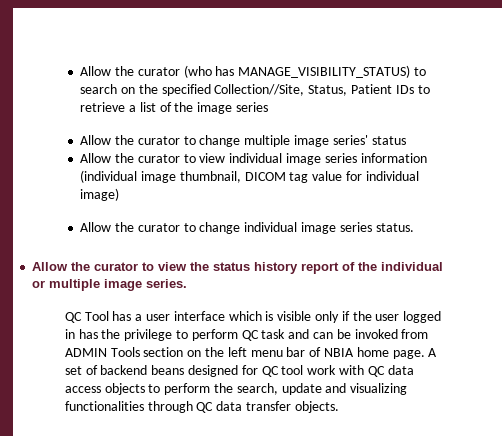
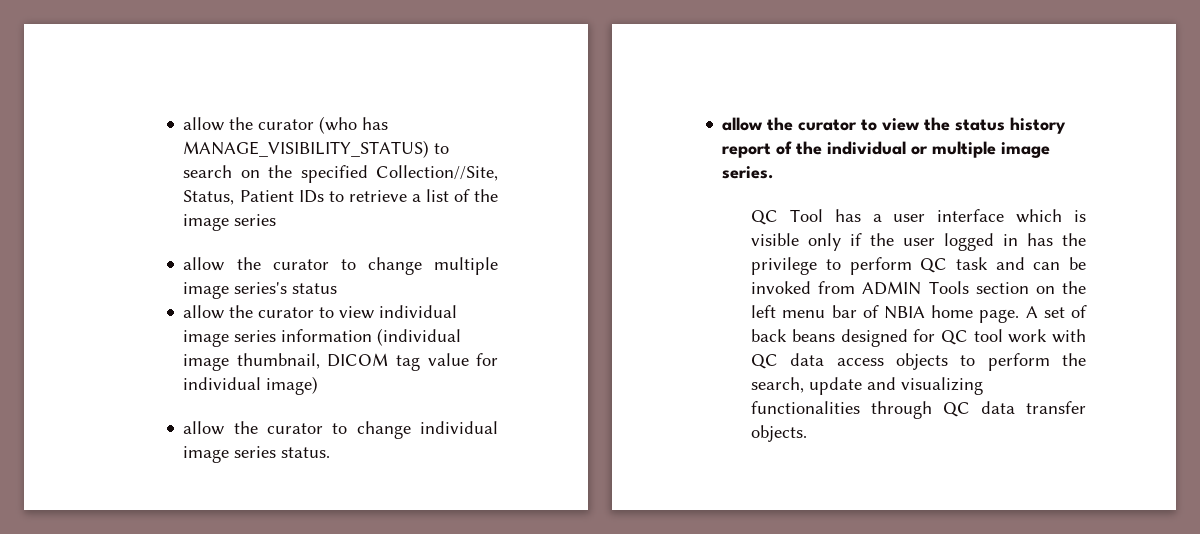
[80,66,112,76] Allow -> [183,117,225,131] allow
[80,135,112,145] Allow -> [183,257,225,271] allow
[332,135,368,145] series' -> [234,282,288,294] series's
[80,153,112,163] Allow -> [183,305,225,319] allow
[80,222,112,232] Allow -> [183,421,225,435] allow
[32,262,69,271] Allow -> [722,117,764,131] allow
[100,365,148,375] backend -> [751,329,788,342] back

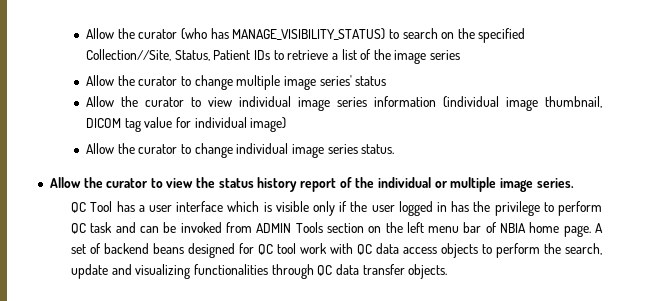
[183,117,225,131] allow -> [86,28,115,39] Allow
[183,257,225,271] allow -> [86,75,115,86] Allow
[234,282,288,294] series's -> [319,75,352,86] series'
[183,305,225,319] allow -> [86,96,115,107] Allow
[183,421,225,435] allow -> [86,143,115,154] Allow
[722,117,764,131] allow -> [49,177,81,188] Allow
[751,329,788,342] back -> [104,243,150,254] backend

